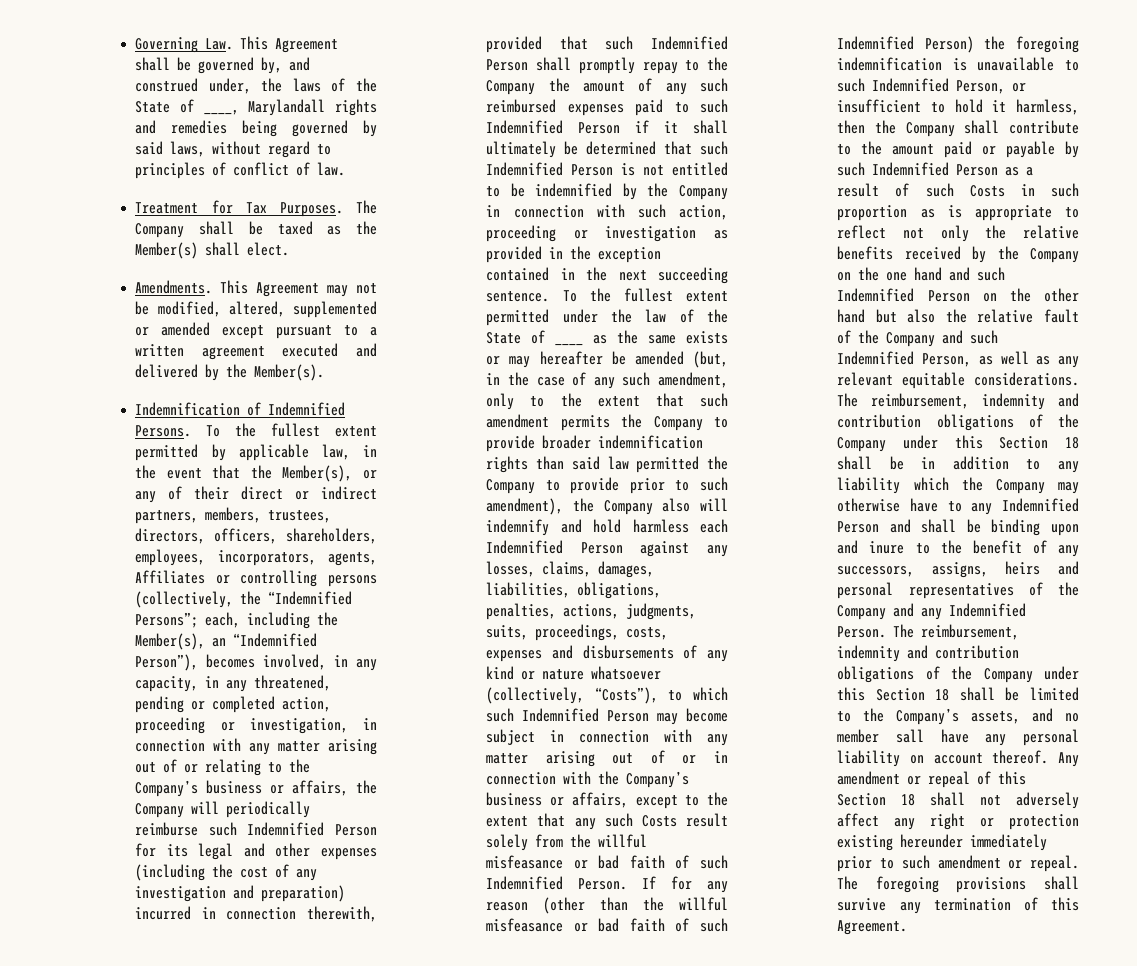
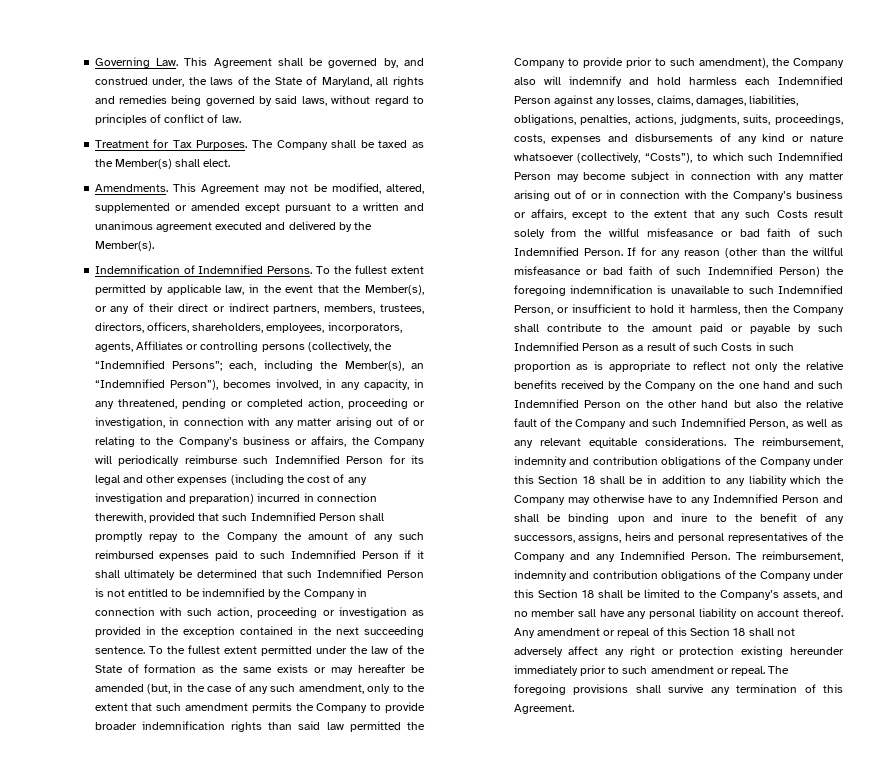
[203,99,326,116] ____, Marylandall -> [321,77,389,87] Maryland, all
(185, 350) none -> [403,203,424,211] [94,221,153,230] and unanimous
[555,343,584,346] ____ -> [144,664,197,673] formation

